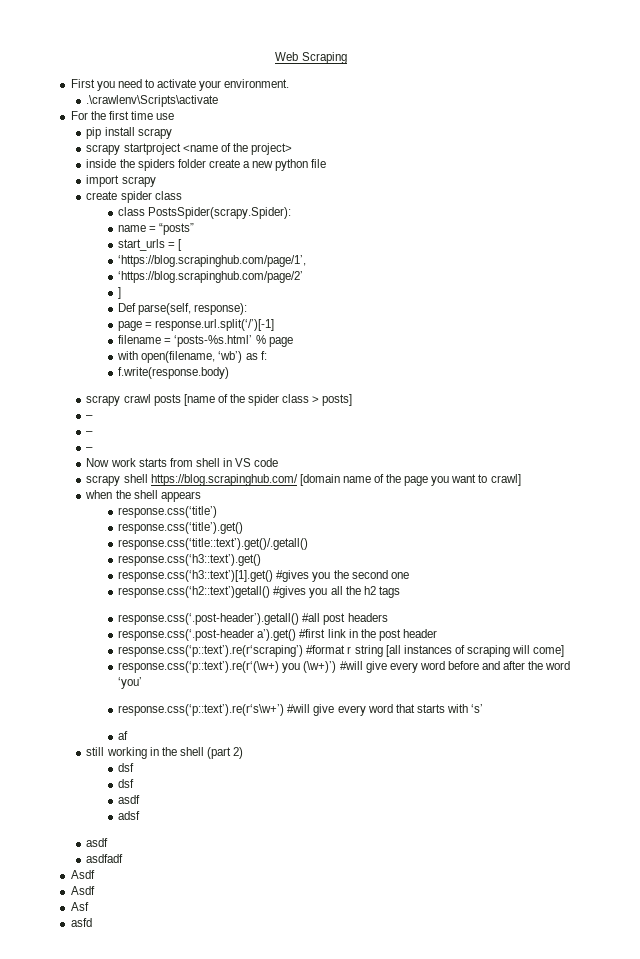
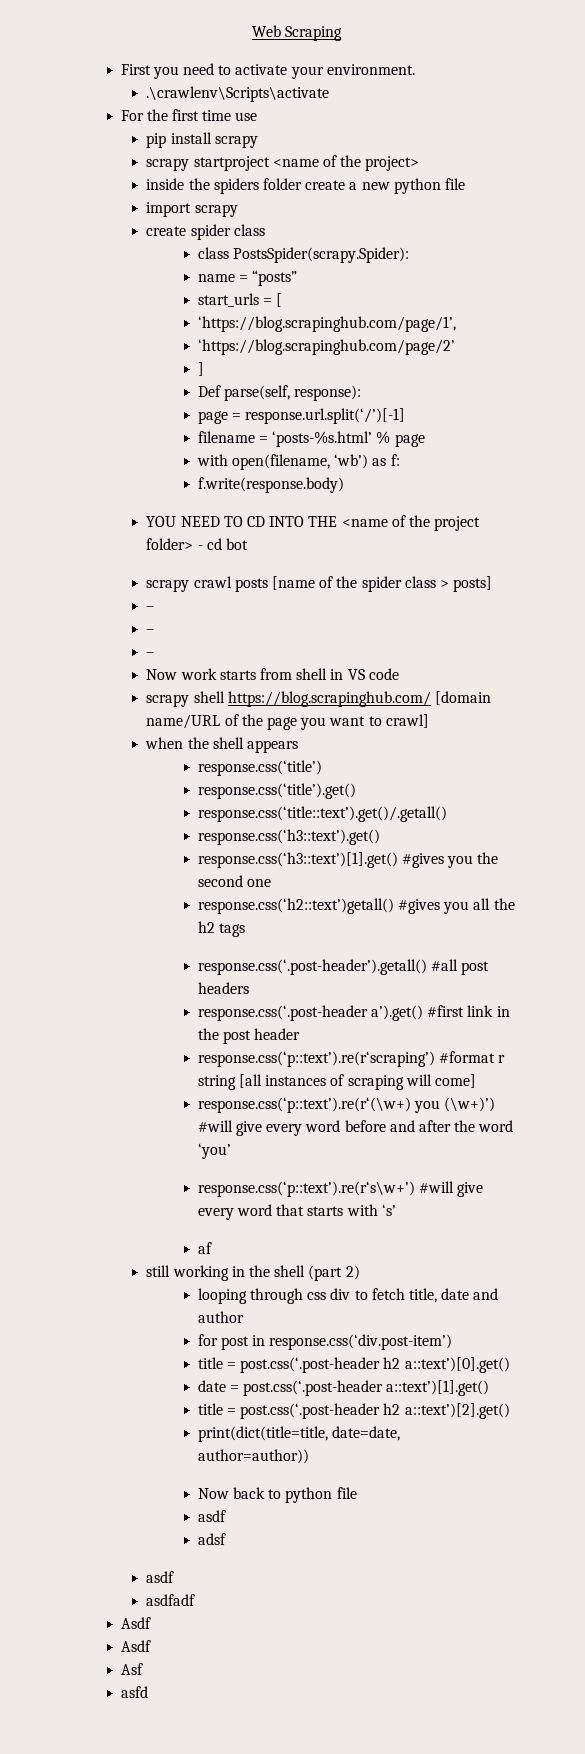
(230, 373) none -> [146,515,481,531] [146,538,248,550] // YOU NEED TO CD INTO THE <name of the project folder> - cd bot
[342,476,371,483] name -> [146,714,221,729] name/URL
[118,763,135,772] [118,779,135,788] dsf // dsf -> [197,1288,499,1304] [197,1311,244,1323] [197,1334,453,1350] [197,1357,510,1373] [197,1380,490,1396] [197,1403,510,1419] [197,1426,400,1442] [197,1449,309,1464] [197,1487,357,1503] looping through css div to fetch title, date and author // for post in response.css(‘div.post-item’) // title = post.css(‘.post-header h2 a::text’)[0].get() // date = post.css(‘.post-header a::text’)[1].get() // title = post.css(‘.post-header h2 a::text’)[2].get() // print(dict(title=title, date=date, author=author)) // Now back to python file

